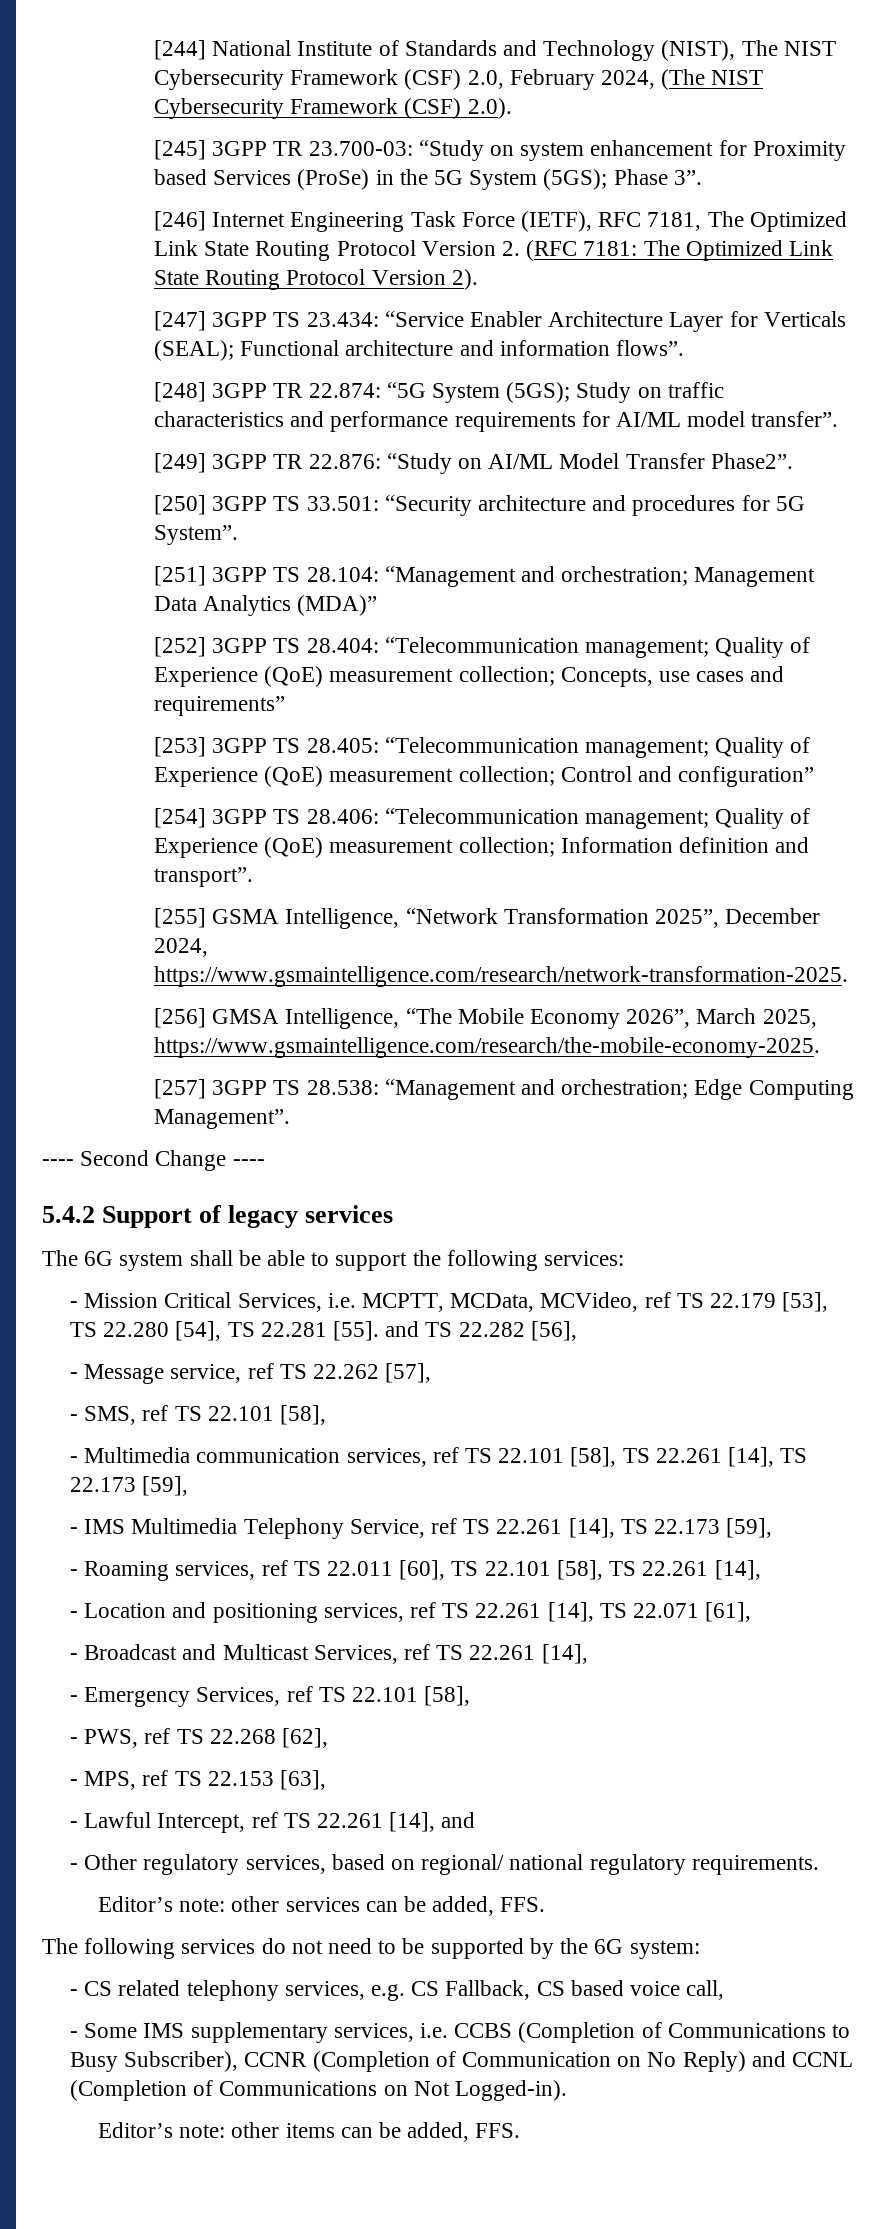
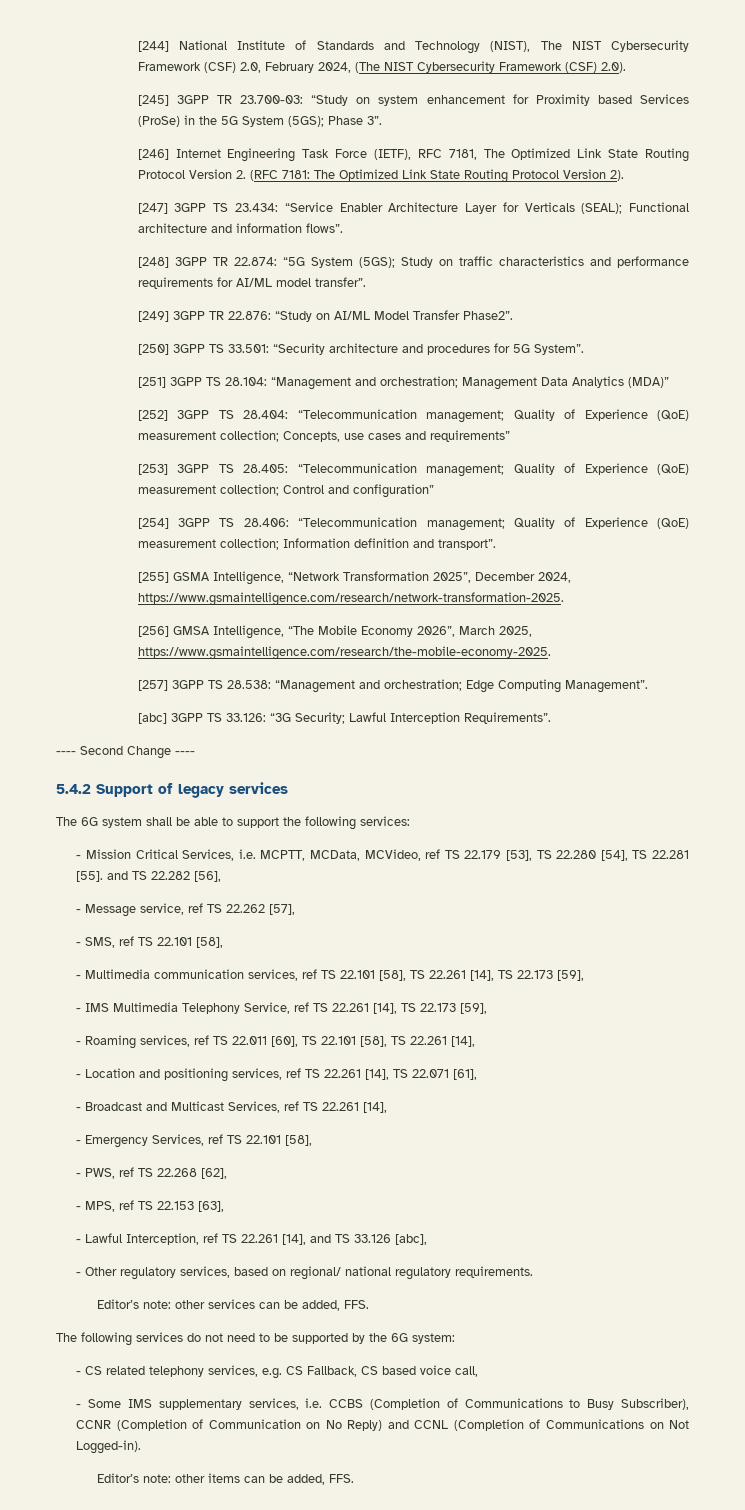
(291, 1119) none -> [137,712,551,724] // [abc] 3GPP TS 33.126: “3G Security; Lawful Interception Requirements”.
[157,1813,246,1833] Intercept, -> [126,1233,200,1245] Interception,
(476, 1820) none -> [335,1234,428,1245] TS 33.126 [abc],

